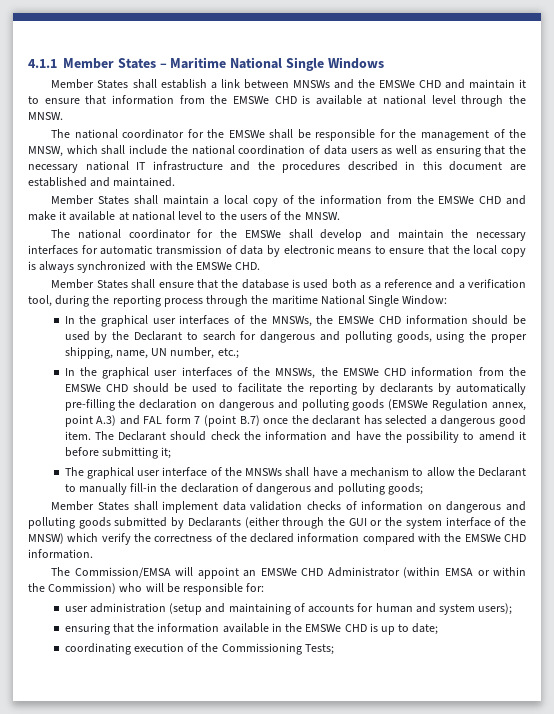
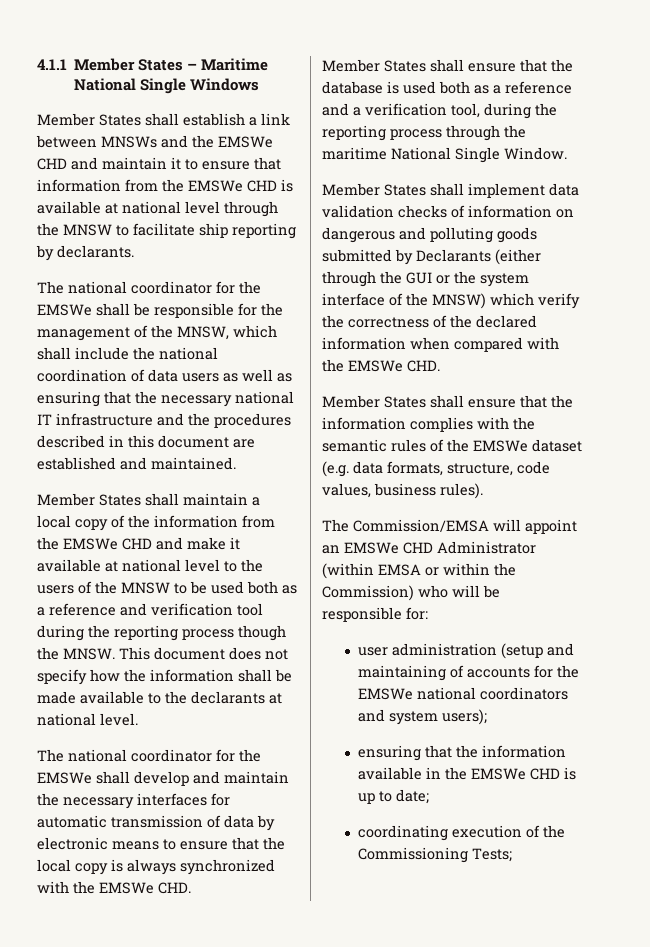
[28,112,63,120] MNSW. -> [63,223,296,239] [36,245,134,261] MNSW to facilitate ship reporting by declarants.
[304,212,340,220] MNSW. -> [121,581,297,594] [37,603,263,616] [37,625,286,641] [37,647,288,660] [37,669,292,685] [37,691,282,704] [37,713,138,726] MNSW to be used both as a reference and verification tool during the reporting process though the MNSW. This document does not specify how the information shall be made available to the declarants at national level.
[402,295,448,305] [64,315,526,327] [64,331,527,343] [64,347,239,359] [64,367,526,379] [64,383,526,395] [64,399,526,411] [64,415,526,427] [64,431,526,443] [64,447,172,459] [64,467,526,479] [64,483,423,495] Window: // In the graphical user interfaces of the MNSWs, the EMSWe CHD information should be used by the Declarant to search for dangerous and polluting goods, using the proper shipping, name, UN number, etc.; // In the graphical user interfaces of the MNSWs, the EMSWe CHD information from the EMSWe CHD should be used to facilitate the reporting by declarants by automatically pre-filling the declaration on dangerous and polluting goods (EMSWe Regulation annex, point A.3) and FAL form 7 (point B.7) once the declarant has selected a dangerous good item. The Declarant should check the information and have the possibility to amend it before submitting it; // The graphical user interface of the MNSWs shall have a mechanism to allow the Declarant to manually fill-in the declaration of dangerous and polluting goods; -> [504,147,567,160] Window.
(360, 538) none -> [410,337,450,350] when
[504,534,527,542] [28,549,93,559] CHD information. -> [407,360,440,372] [322,395,573,408] [322,417,535,432] [322,439,582,452] [322,461,550,477] [322,483,483,499] CHD. // Member States shall ensure that the information complies with the semantic rules of the EMSWe dataset (e.g. data formats, structure, code values, business rules).
[375,603,413,613] human -> [556,665,579,678] [357,687,568,700] the EMSWe national coordinators

